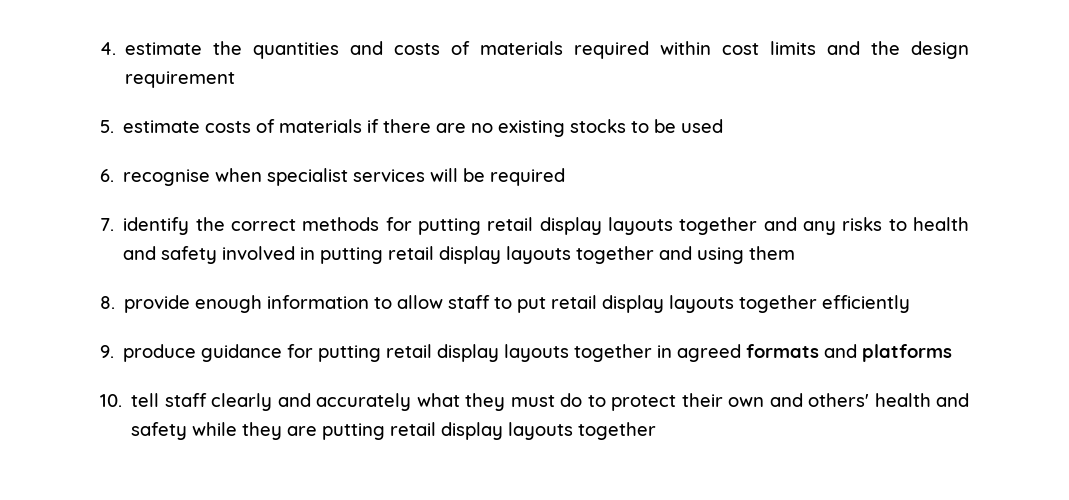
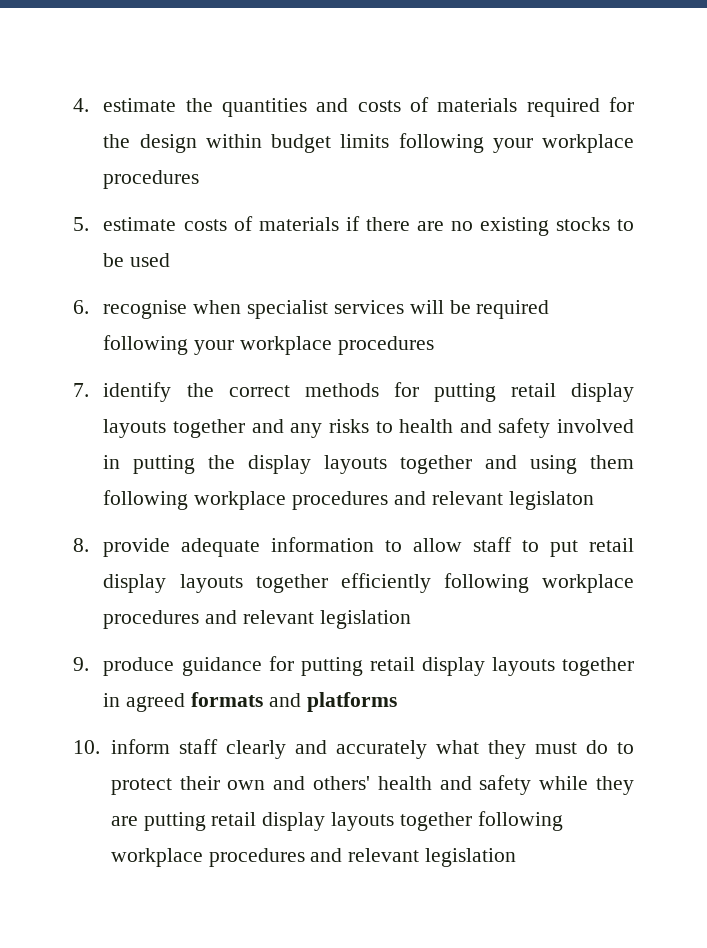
[660,41,970,59] [125,71,236,88] within cost limits and the design requirement -> [609,97,635,112] [103,133,634,153] [103,170,200,189] for the design within budget limits following your workplace procedures
(566, 177) none -> [103,335,434,355] following your workplace procedures
[388,246,435,260] retail -> [208,455,236,469] the
(796, 253) none -> [103,490,594,510] following workplace procedures and relevant legislaton
[195,295,263,313] enough -> [181,538,261,557] adequate
(911, 304) none -> [443,573,634,593] [103,610,411,629] following workplace procedures and relevant legislation
[131,393,160,407] tell -> [110,739,170,754] inform
(657, 431) none -> [477,811,563,831] [110,848,516,867] following workplace procedures and relevant legislation

